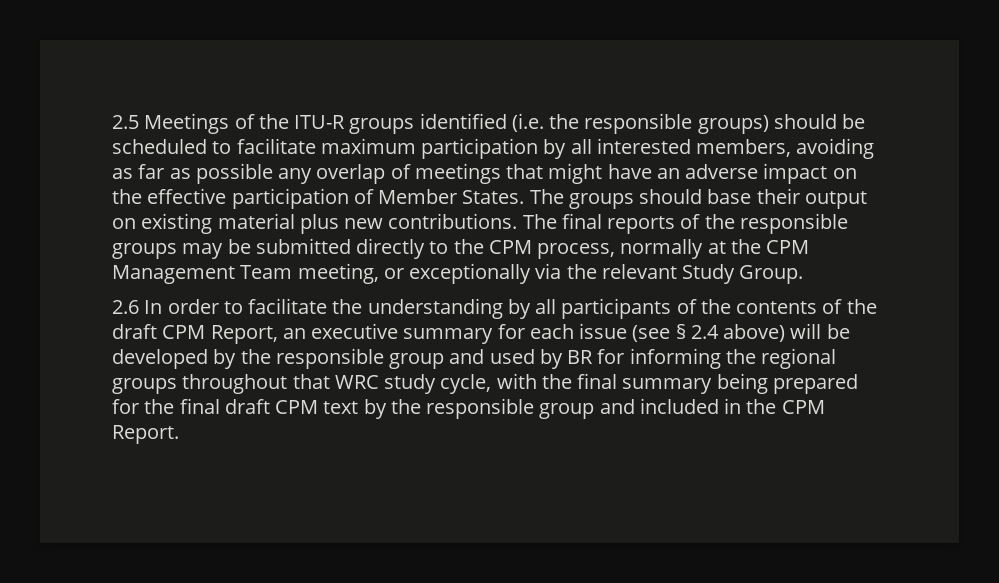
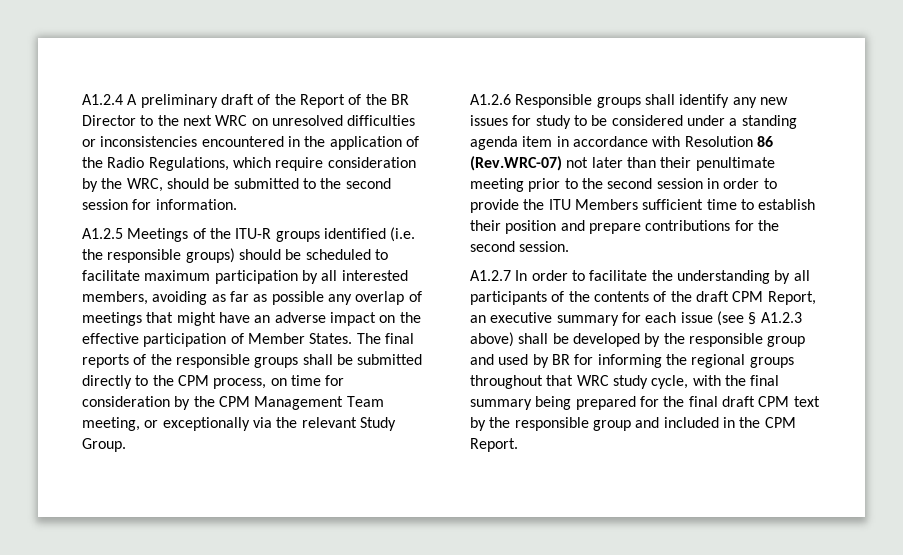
[112,115,139,129] 2.5 -> [82,94,409,108] [82,115,416,126] [82,136,419,150] [82,157,416,171] [82,178,391,192] [82,199,237,210] [82,228,123,239] A1.2.4 A preliminary draft of the Report of the BR Director to the next WRC on unresolved difficulties or inconsistencies encountered in the application of the Radio Regulations, which require consideration by the WRC, should be submitted to the second session for information. // A1.2.5
[568,188,867,209] [112,213,557,234] groups should base their output on existing material plus new contributions. The -> (381, 338) none
[182,243,224,259] may -> [302,354,333,365] shall
[620,239,726,259] normally at -> [270,375,345,386] [82,396,191,410] on time for consideration by
[112,300,139,314] 2.6 -> [470,94,788,108] [470,115,797,129] [470,136,773,150] [470,156,775,171] [470,178,777,192] [470,199,816,213] [470,220,779,234] [470,241,570,252] [470,270,511,281] A1.2.6 Responsible groups shall identify any new issues for study to be considered under a standing agenda item in accordance with Resolution 86 (Rev.WRC-07) not later than their penultimate meeting prior to the second session in order to provide the ITU Members sufficient time to establish their position and prepare contributions for the second session. // A1.2.7
[690,323,822,342] 2.4 above) will -> [760,312,802,323] [470,332,549,347] A1.2.3 above) shall

